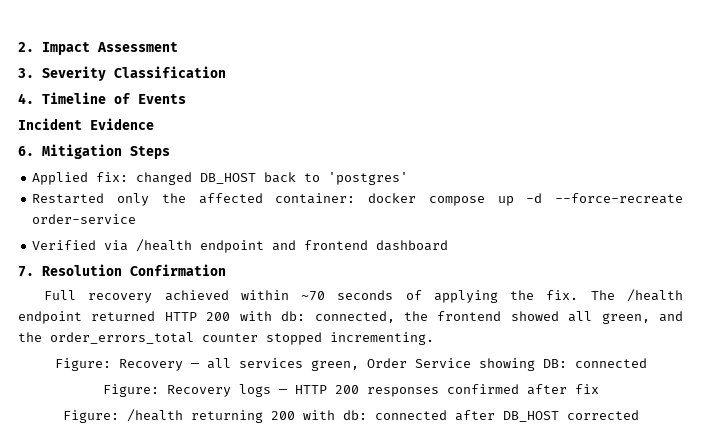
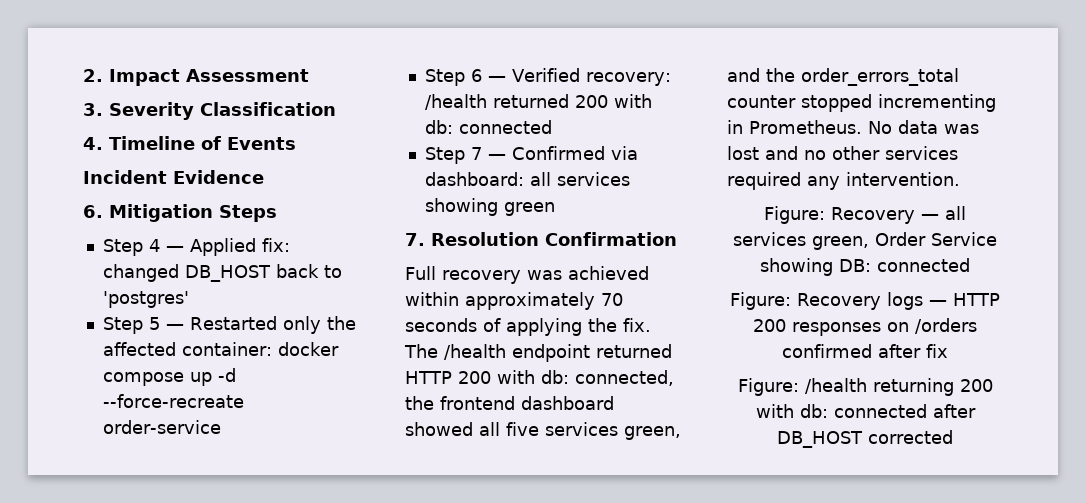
(170, 152) none -> [102,239,184,256] Step 4 —
(409, 178) none -> [102,317,184,334] Step 5 —
[32,239,449,253] Verified via /health endpoint and frontend dashboard -> [424,68,671,86] [424,94,652,110] [424,120,552,134] [424,146,638,164] [424,172,630,186] [424,198,555,216] Step 6 — Verified recovery: /health returned 200 with db: connected // Step 7 — Confirmed via dashboard: all services showing green
(153, 298) none -> [526,270,562,280] was
[301,291,326,301] ~70 -> [465,292,623,310] approximately 70
(502, 316) none -> [521,396,614,410] dashboard
(593, 316) none -> [506,422,618,436] five services
[330,332,434,345] incrementing. -> [878,94,996,112] [727,120,979,134] [727,146,958,160] [727,172,960,190] incrementing in Prometheus. No data was lost and no other services required any intervention.
(439, 392) none -> [887,318,977,334] on /orders

